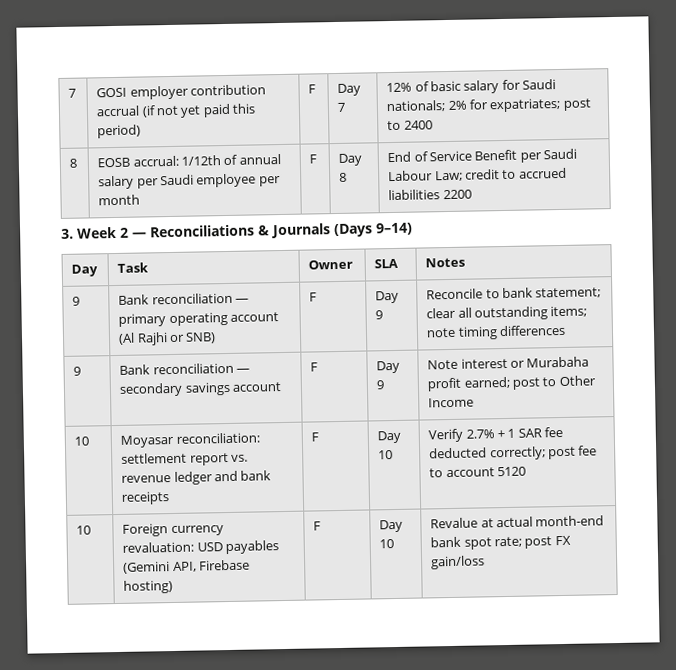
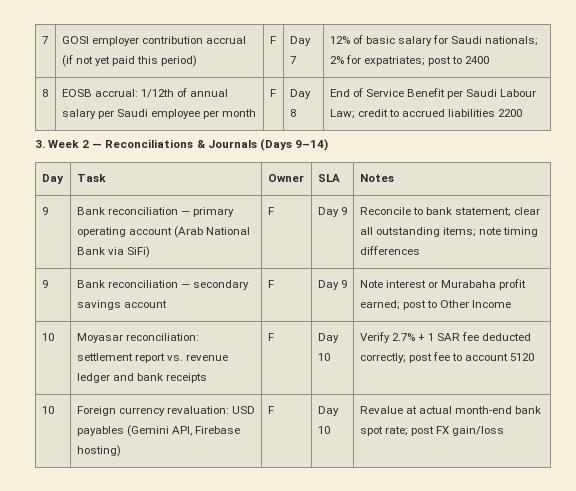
[118,332,217,346] (Al Rajhi or SNB) -> [173,226,251,238] [76,246,150,258] (Arab National Bank via SiFi)

